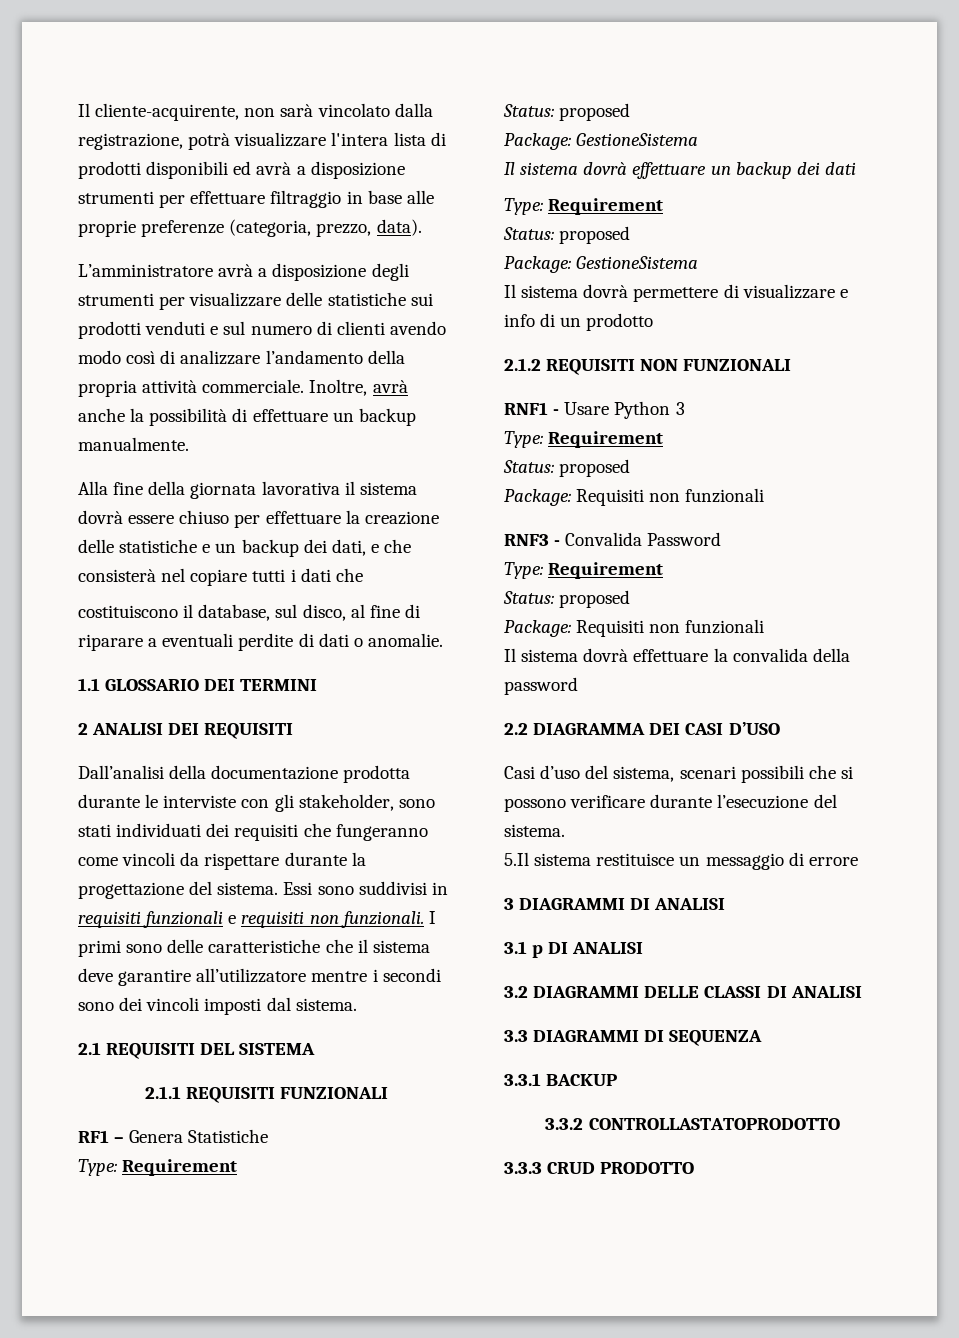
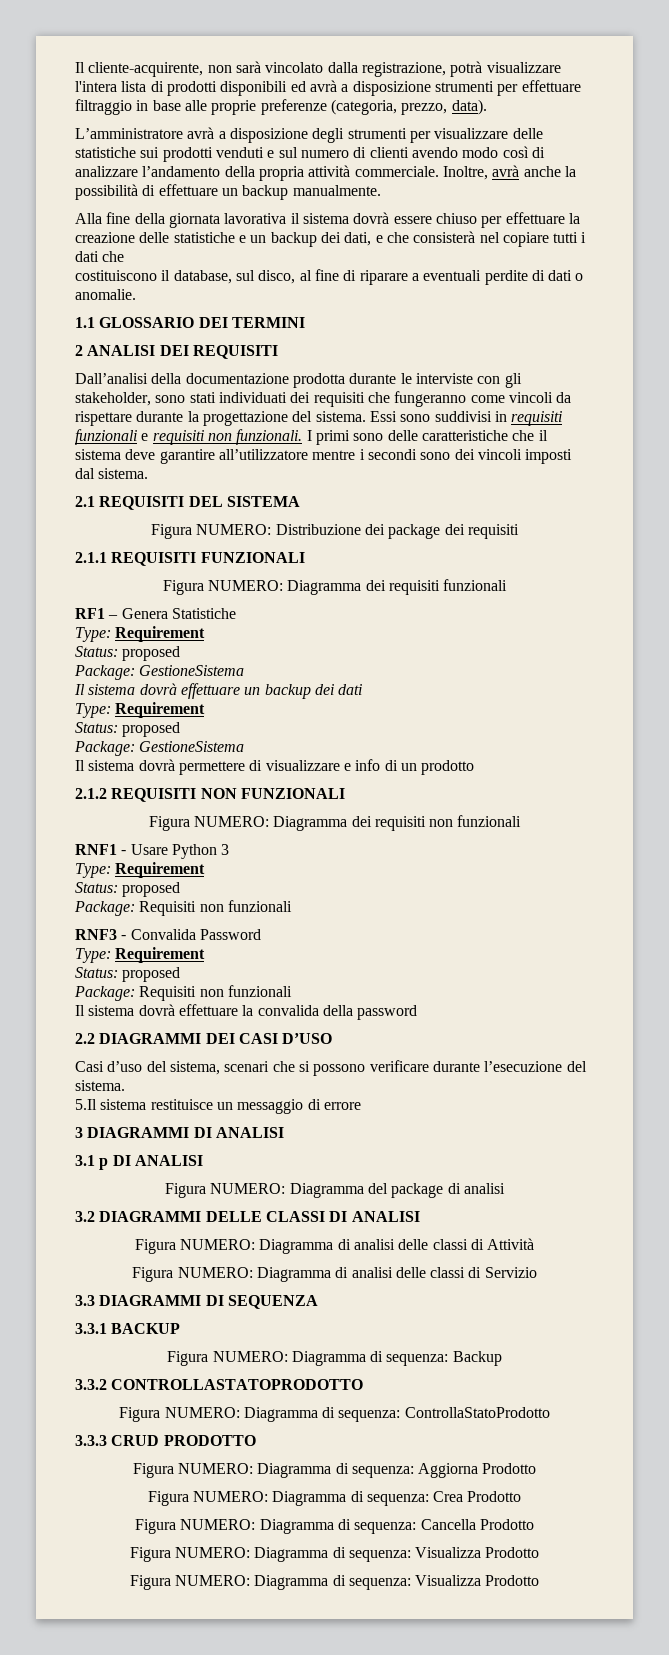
[144,1086,389,1103] 2.1.1 REQUISITI FUNZIONALI -> [151,524,519,539] [75,552,305,566] [162,579,508,595] Figura NUMERO: Distribuzione dei package dei requisiti // 2.1.1 REQUISITI FUNZIONALI // Figura NUMERO: Diagramma dei requisiti funzionali
(792, 365) none -> [148,815,522,831] // Figura NUMERO: Diagramma dei requisiti non funzionali
[533,723,646,735] DIAGRAMMA -> [99,1033,202,1044] DIAGRAMMI
[740,765,804,783] possibili -> (270, 1066) none
(644, 948) none -> [165,1183,505,1198] // Figura NUMERO: Diagramma del package di analisi
(862, 992) none -> [134,1238,535,1254] [132,1267,537,1282] // Figura NUMERO: Diagramma di analisi delle classi di Attività // Figura NUMERO: Diagramma di analisi delle classi di Servizio
[545,1118,840,1130] [504,1162,695,1174] 3.3.2 CONTROLLASTATOPRODOTTO // 3.3.3 CRUD PRODOTTO -> [167,1351,502,1366] [75,1379,364,1390] [119,1407,550,1422] [75,1435,256,1446] [132,1463,537,1478] [147,1491,522,1506] [135,1519,534,1534] [129,1547,540,1562] [129,1575,540,1590] Figura NUMERO: Diagramma di sequenza: Backup // 3.3.2 CONTROLLASTATOPRODOTTO // Figura NUMERO: Diagramma di sequenza: ControllaStatoProdotto // 3.3.3 CRUD PRODOTTO // Figura NUMERO: Diagramma di sequenza: Aggiorna Prodotto // Figura NUMERO: Diagramma di sequenza: Crea Prodotto // Figura NUMERO: Diagramma di sequenza: Cancella Prodotto // Figura NUMERO: Diagramma di sequenza: Visualizza Prodotto // Figura NUMERO: Diagramma di sequenza: Visualizza Prodotto

